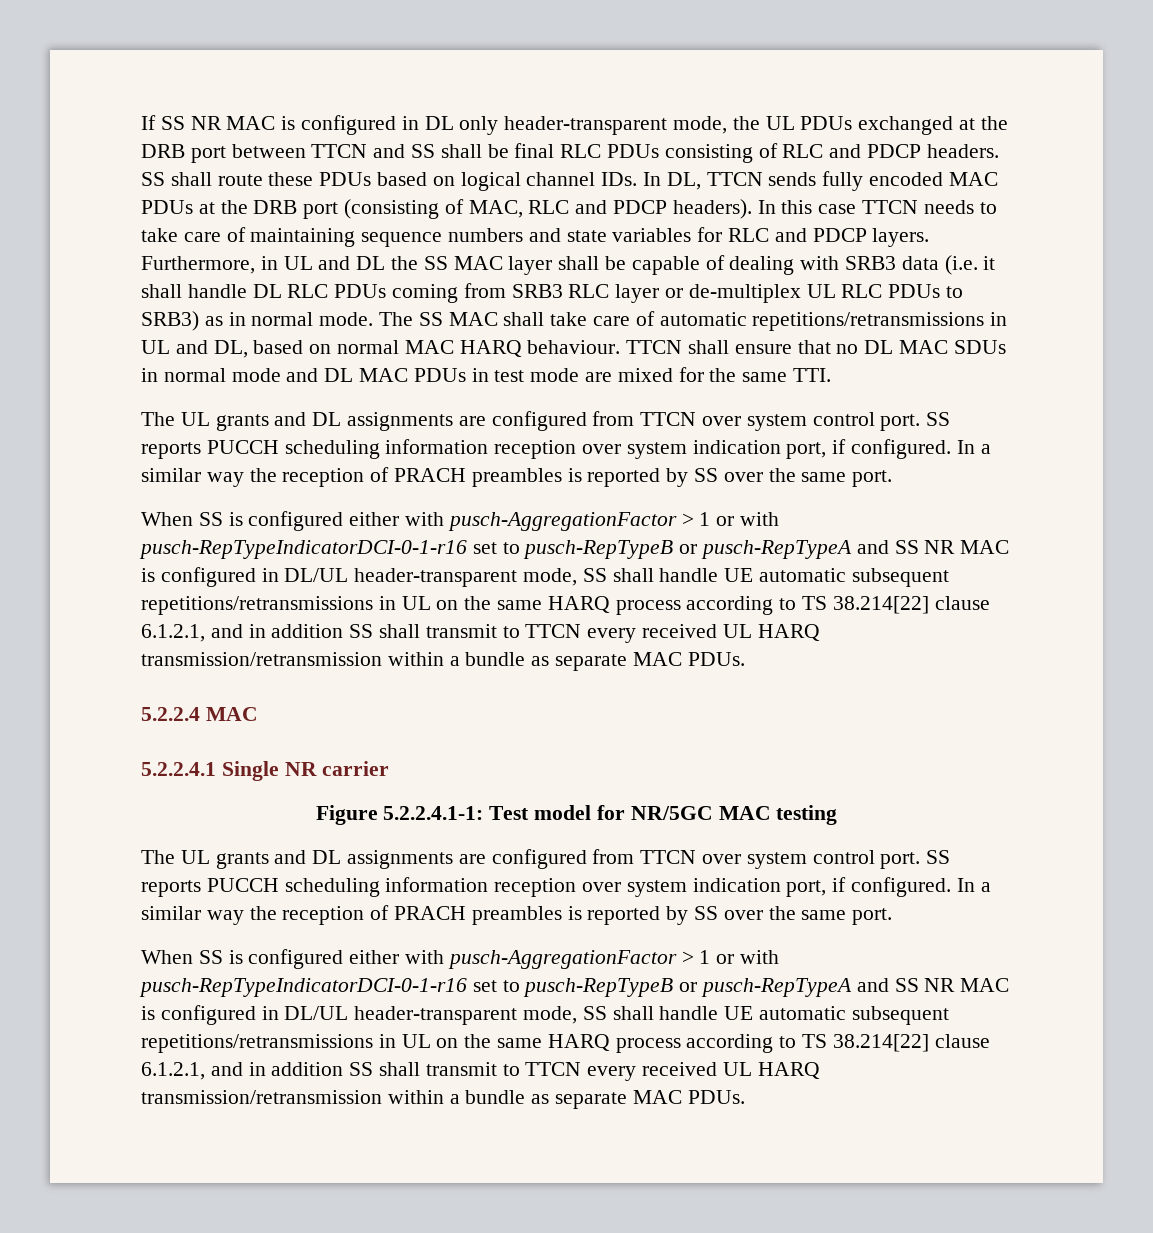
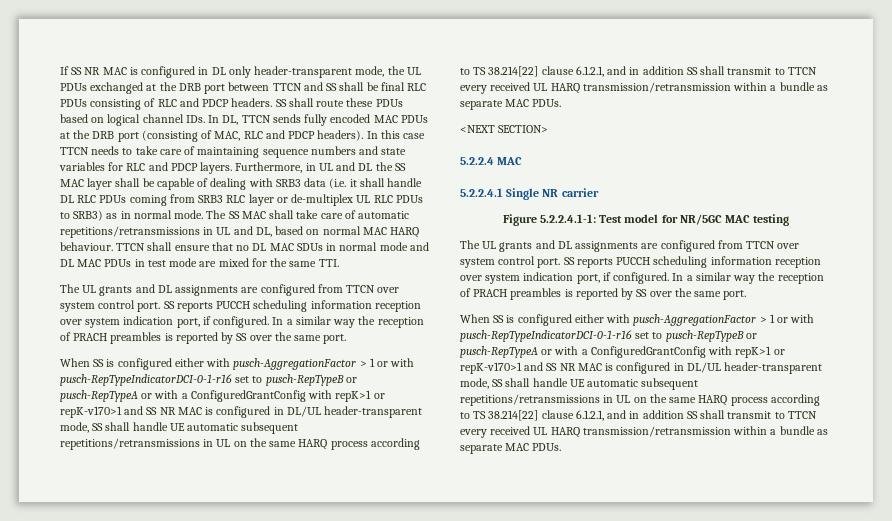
(853, 549) none -> [141,390,385,402] [60,406,122,418] or with a ConfiguredGrantConfig with repK>1 or repK-v170>1
(745, 659) none -> [460,125,549,133] // <NEXT SECTION>
(853, 987) none -> [541,346,785,358] [460,362,522,374] or with a ConfiguredGrantConfig with repK>1 or repK-v170>1

